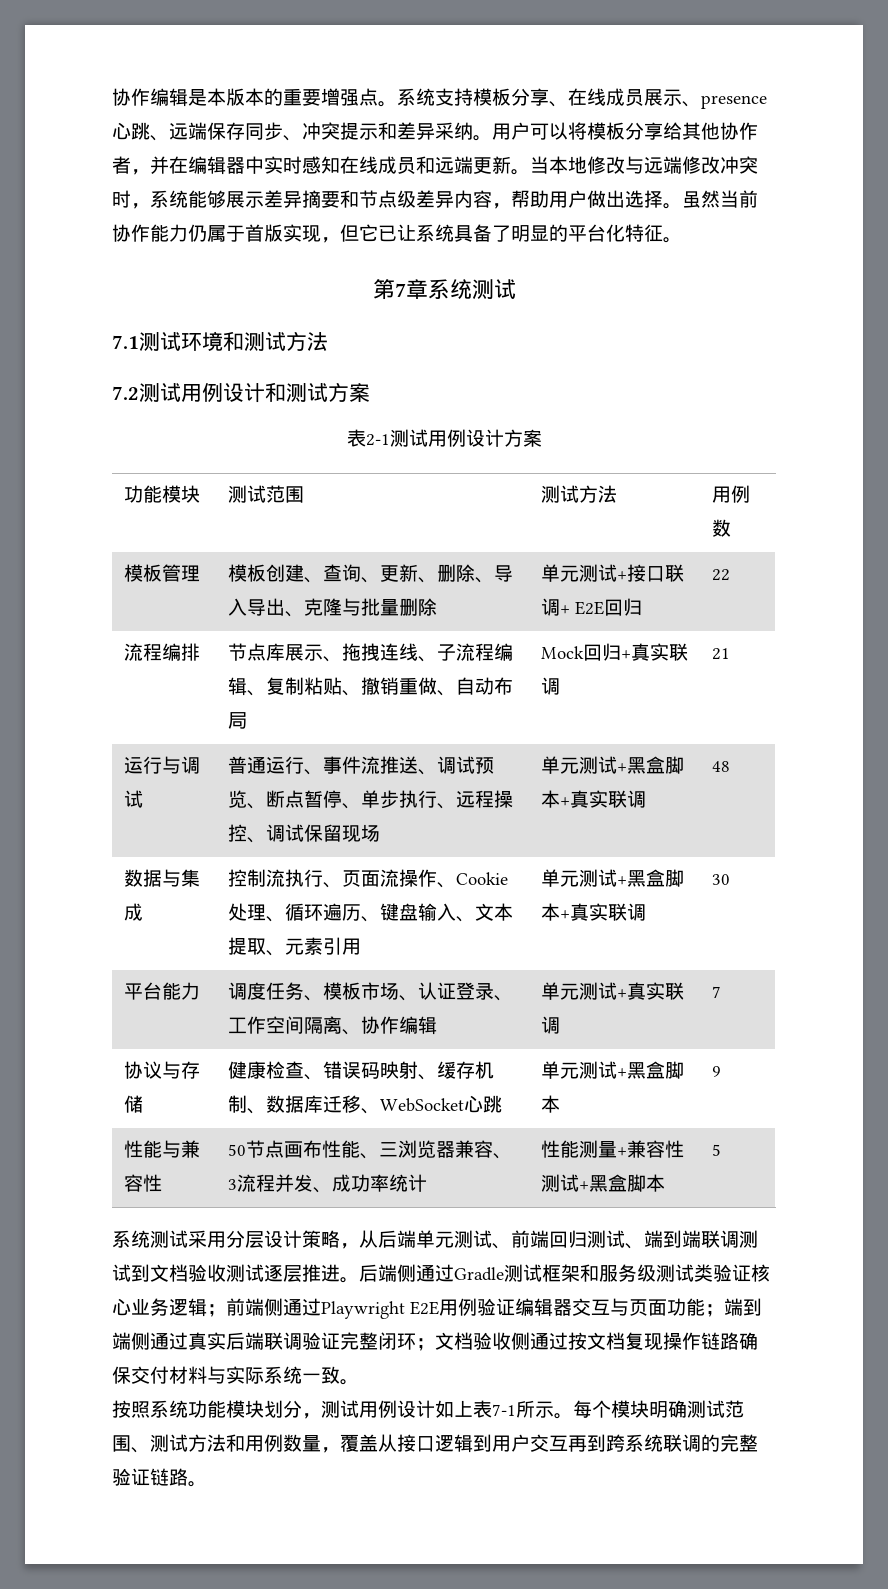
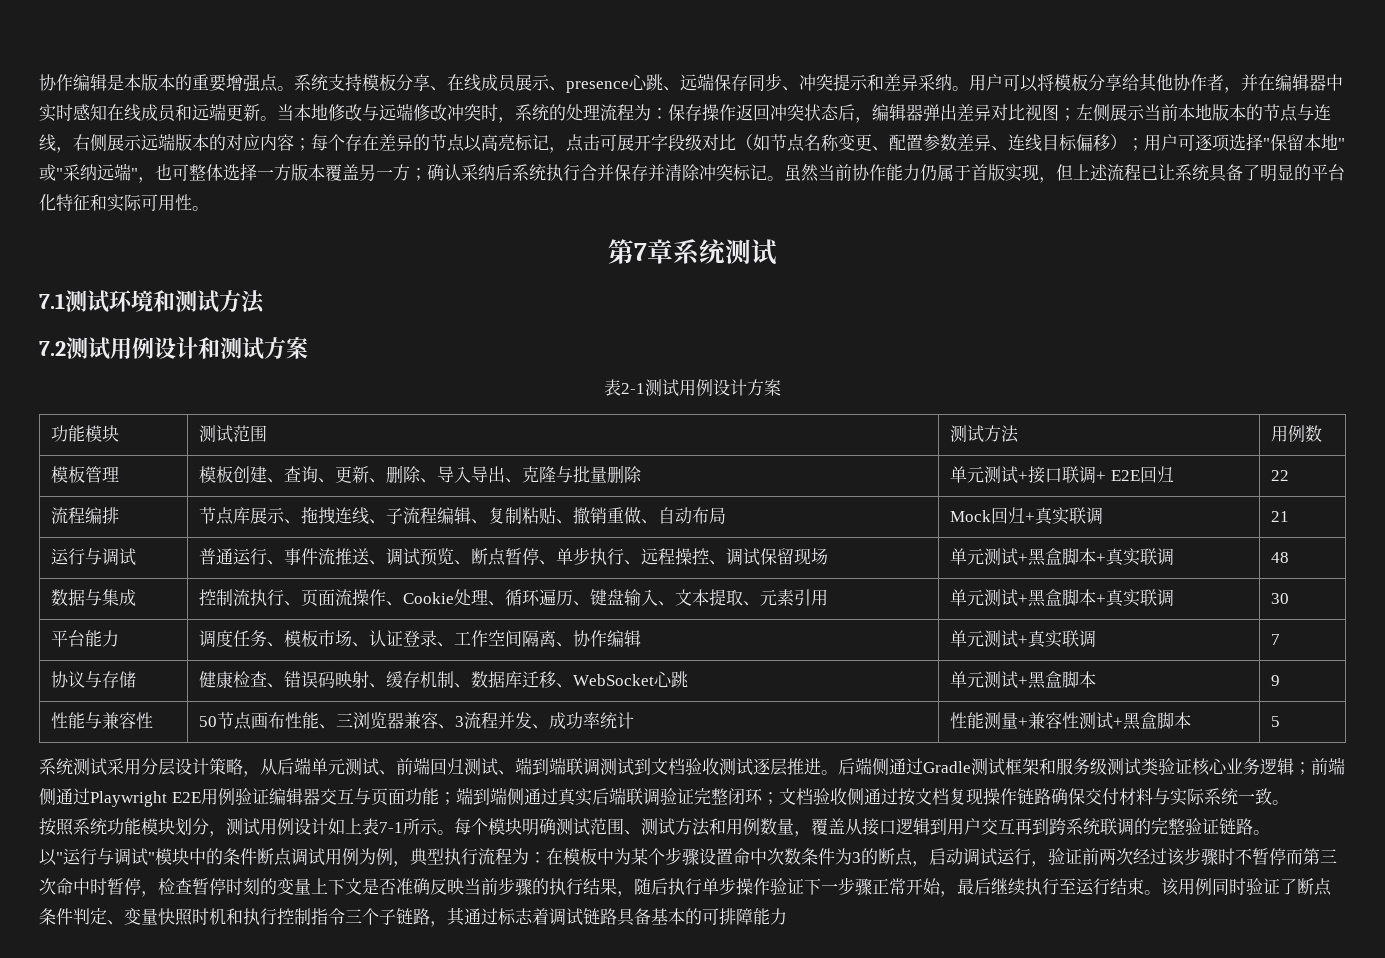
[188,190,663,209] 能够展示差异摘要和节点级差异内容，帮助用户做出选择 -> [549,104,1331,123] [39,133,1345,153] [39,163,767,183] 的处理流程为：保存操作返回冲突状态后，编辑器弹出差异对比视图；左侧展示当前本地版本的节点与连线，右侧展示远端版本的对应内容；每个存在差异的节点以高亮标记，点击可展开字段级对比（如节点名称变更、配置参数差异、连线目标偏移）；用户可逐项选择"保留本地"或"采纳远端"，也可整体选择一方版本覆盖另一方；确认采纳后系统执行合并保存并清除冲突标记
[359,224,378,242] 它 -> [1073,164,1141,181] 上述流程
(663, 233) none -> [90,194,192,212] 和实际可用性
(207, 1484) none -> [39,847,1337,867] [39,877,1332,897] [39,907,787,927] // 以"运行与调试"模块中的条件断点调试用例为例，典型执行流程为：在模板中为某个步骤设置命中次数条件为3的断点，启动调试运行，验证前两次经过该步骤时不暂停而第三次命中时暂停，检查暂停时刻的变量上下文是否准确反映当前步骤的执行结果，随后执行单步操作验证下一步骤正常开始，最后继续执行至运行结束。该用例同时验证了断点条件判定、变量快照时机和执行控制指令三个子链路，其通过标志着调试链路具备基本的可排障能力

